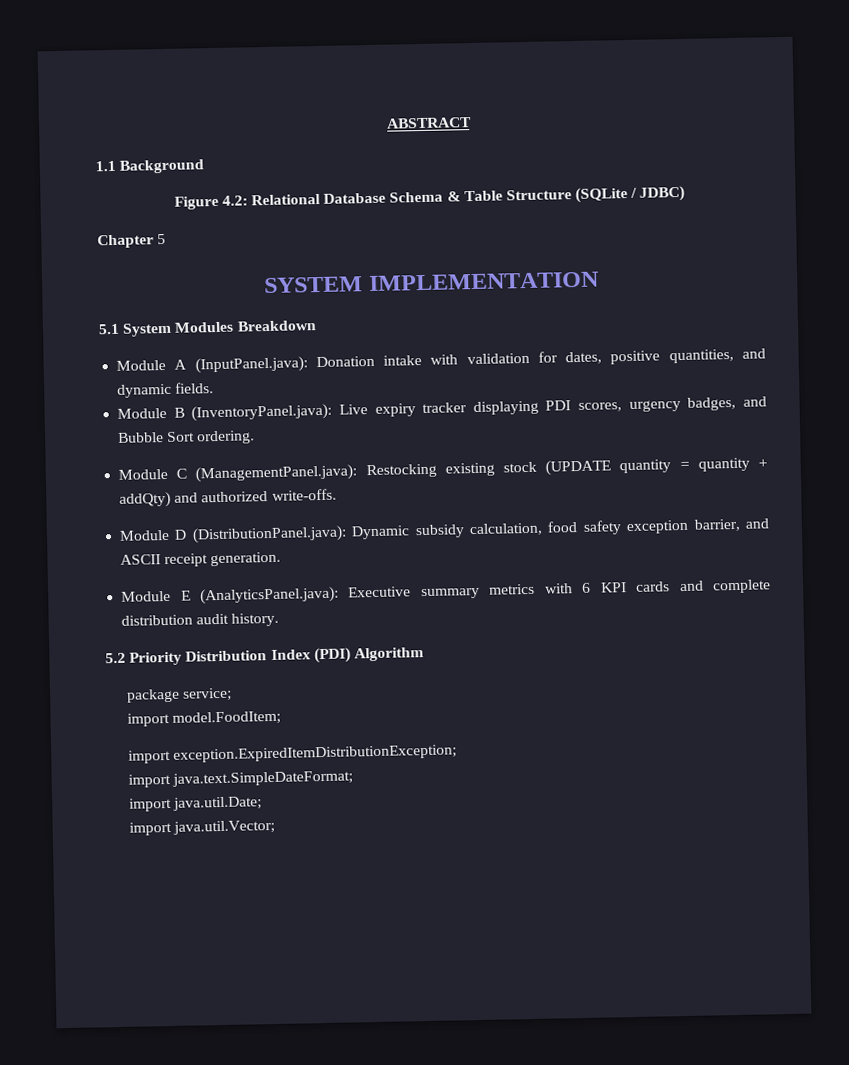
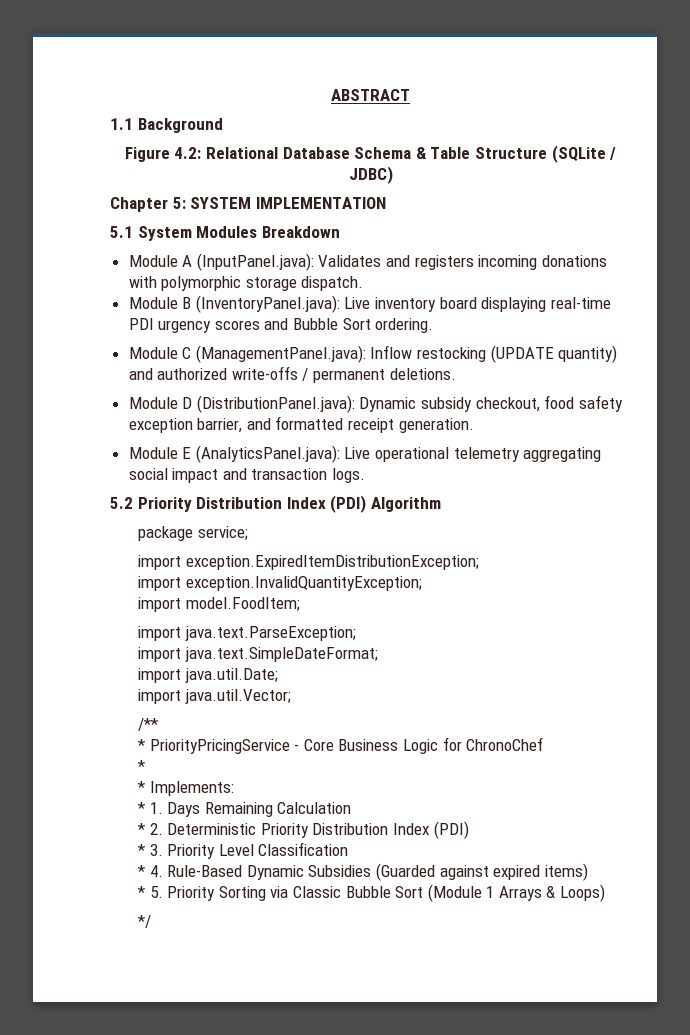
[157,233,167,245] 5 // -> [172,197,186,209] 5:
[315,348,766,368] [117,382,215,398] [117,396,737,422] Donation intake with validation for dates, positive quantities, and dynamic fields. // Module B (InventoryPanel.java): Live expiry tracker displaying PDI scores, urgency badges, -> [318,255,607,270] [128,276,364,291] [128,295,611,313] [128,318,260,333] Validates and registers incoming donations with polymorphic storage dispatch. // Module B (InventoryPanel.java): Live inventory board displaying real-time PDI urgency scores
[365,457,769,479] [119,488,337,508] Restocking existing stock (UPDATE quantity = quantity + addQty) and authorized write-offs. -> [370,345,618,363] [128,366,456,383] Inflow restocking (UPDATE quantity) and authorized write-offs / permanent deletions.
[469,522,544,537] calculation, -> [475,397,540,412] checkout,
[120,554,162,565] ASCII -> [275,416,344,430] formatted
[348,579,771,600] [121,612,280,627] Executive summary metrics with 6 KPI cards and complete distribution audit history. -> [344,447,602,462] [128,468,366,483] Live operational telemetry aggregating social impact and transaction logs.
(232, 694) none -> [137,555,479,570] [137,576,422,591] // import exception.ExpiredItemDistributionException; // import exception.InvalidQuantityException;
[172,744,457,763] exception.ExpiredItemDistributionException; -> [184,626,356,641] java.text.ParseException;
(275, 827) none -> [137,718,158,731] [136,737,544,754] [136,760,145,772] [136,781,234,796] [136,802,352,817] [136,821,469,839] [136,842,349,859] [136,863,588,881] [136,884,606,902] [136,915,151,928] // /** // * PriorityPricingService - Core Business Logic for ChronoChef // * // * Implements: // * 1. Days Remaining Calculation // * 2. Deterministic Priority Distribution Index (PDI) // * 3. Priority Level Classification // * 4. Rule-Based Dynamic Subsidies (Guarded against expired items) // * 5. Priority Sorting via Classic Bubble Sort (Module 1 Arrays & Loops) // */

